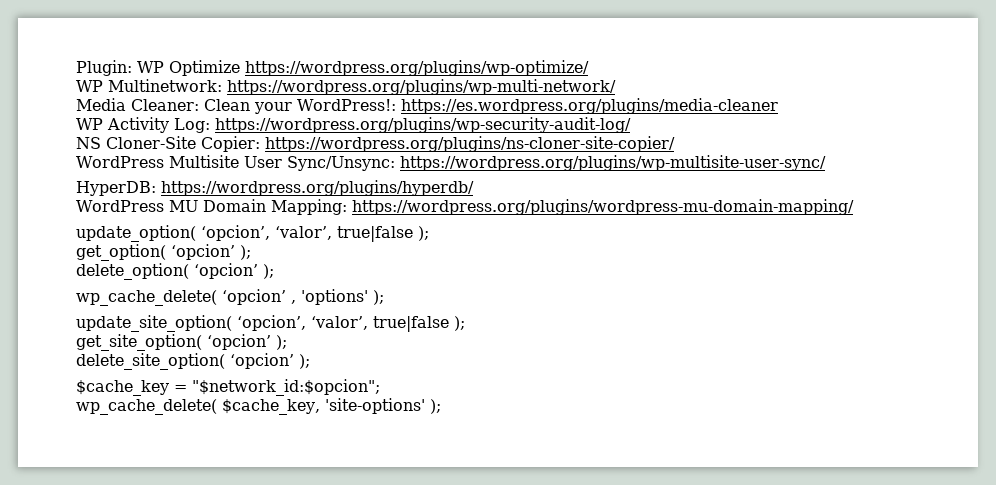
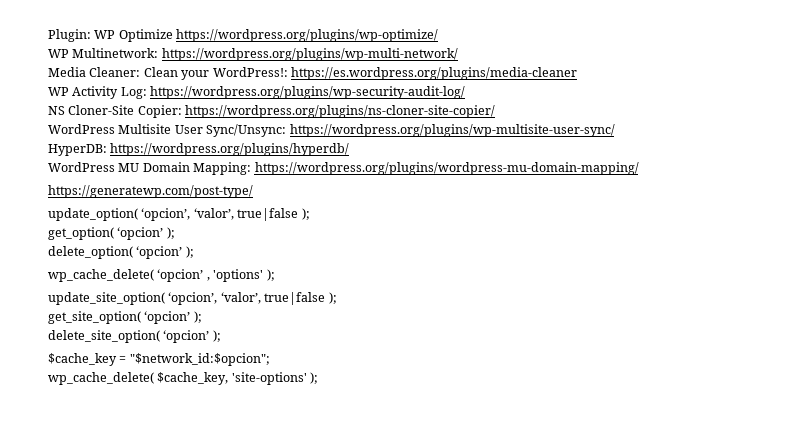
(854, 207) none -> [48,185,253,198] // https://generatewp.com/post-type/

